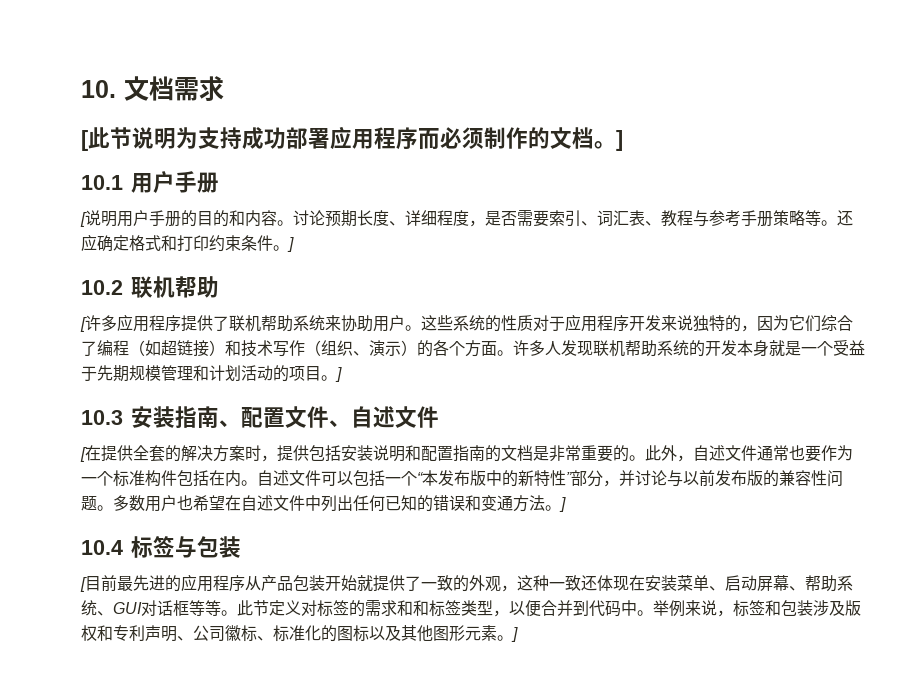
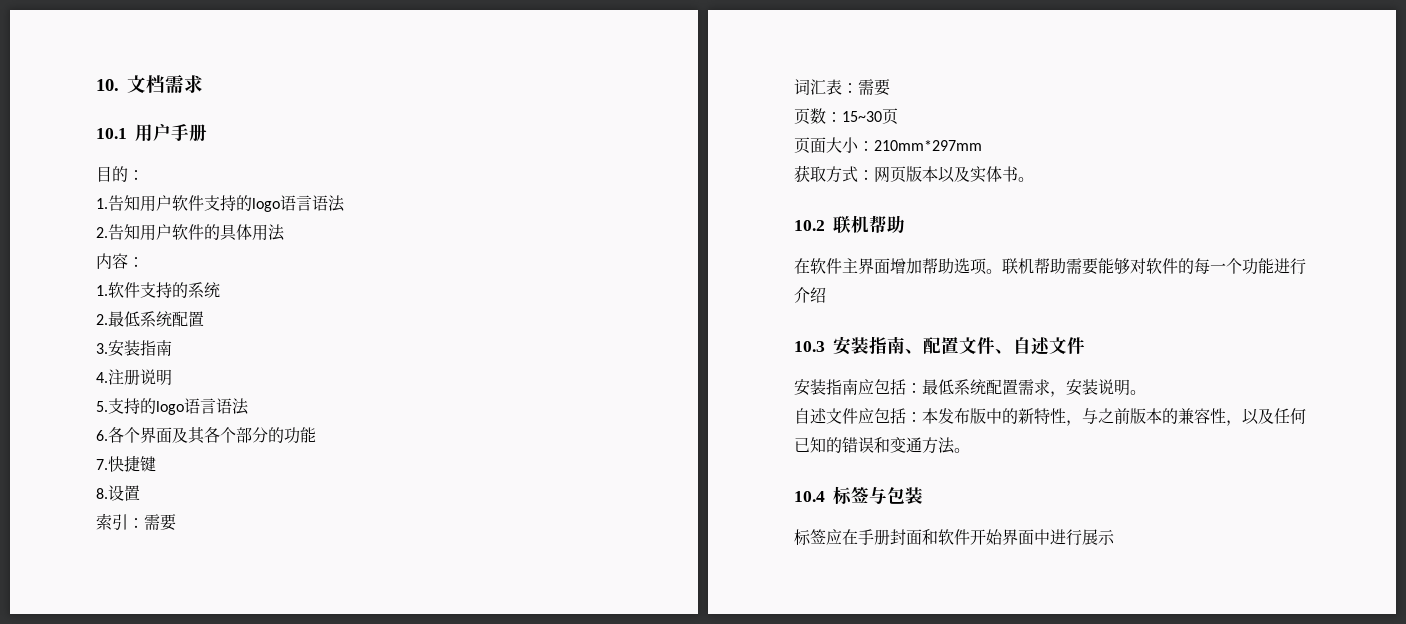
[81,126,623,151] [81,171,219,193] [80,210,853,227] [81,234,294,252] [81,276,219,298] [80,314,853,332] [81,340,865,357] [81,365,342,382] [此节说明为支持成功部署应用程序而必须制作的文档。] // 10.1用户手册 // [说明用户手册的目的和内容。讨论预期长度、详细程度，是否需要索引、词汇表、教程与参考手册策略等。还应确定格式和打印约束条件。] // 10.2联机帮助 // [许多应用程序提供了联机帮助系统来协助用户。这些系统的性质对于应用程序开发来说独特的，因为它们综合了编程（如超链接）和技术写作（组织、演示）的各个方面。许多人发现联机帮助系统的开发本身就是一个受益于先期规模管理和计划活动的项目。] -> [96,123,207,142] [96,166,144,182] [96,195,345,212] [96,224,285,241] [96,253,144,269] [96,282,220,298] [96,311,204,327] [96,340,172,357] [96,369,172,386] [96,398,249,415] [96,427,316,444] [96,455,156,472] [96,485,140,501] [96,513,176,531] [794,79,890,96] [794,108,898,125] [794,137,982,154] [794,165,1034,183] [794,215,905,233] [794,258,1306,275] [794,287,826,303] 10.1用户手册 // 目的： // 1.告知用户软件支持的logo语言语法 // 2.告知用户软件的具体用法 // 内容： // 1.软件支持的系统 // 2.最低系统配置 // 3.安装指南 // 4.注册说明 // 5.支持的logo语言语法 // 6.各个界面及其各个部分的功能 // 7.快捷键 // 8.设置 // 索引：需要 // 词汇表：需要 // 页数：15~30页 // 页面大小：210mm*297mm // 获取方式：网页版本以及实体书。 // 10.2联机帮助 // 在软件主界面增加帮助选项。联机帮助需要能够对软件的每一个功能进行介绍
[80,445,853,462] [81,470,424,487] [在提供全套的解决方案时，提供包括安装说明和配置指南的文档是非常重要的。此外，自述文件通常也要作为一个标准构件包括在内。自述文件可以包括一个“ -> [794,379,1146,397] [794,408,922,424] 安装指南应包括：最低系统配置需求，安装说明。 // 自述文件应包括：
[566,470,843,487] [81,495,353,512] ”部分，并讨论与以前发布版的兼容性问题。多数用户也希望在自述文件中列出 -> [1066,408,1274,426] ，与之前版本的兼容性，以及
[559,497,566,512] ] -> (970, 450) none
[80,574,853,592] [81,600,861,617] [81,625,518,642] [目前最先进的应用程序从产品包装开始就提供了一致的外观，这种一致还体现在安装菜单、启动屏幕、帮助系统、GUI对话框等等。此节定义对标签的需求和和标签类型，以便合并到代码中。举例来说，标签和包装涉及版权和专利声明、公司徽标、标准化的图标以及其他图形元素。] -> [794,529,1115,546] 标签应在手册封面和软件开始界面中进行展示

